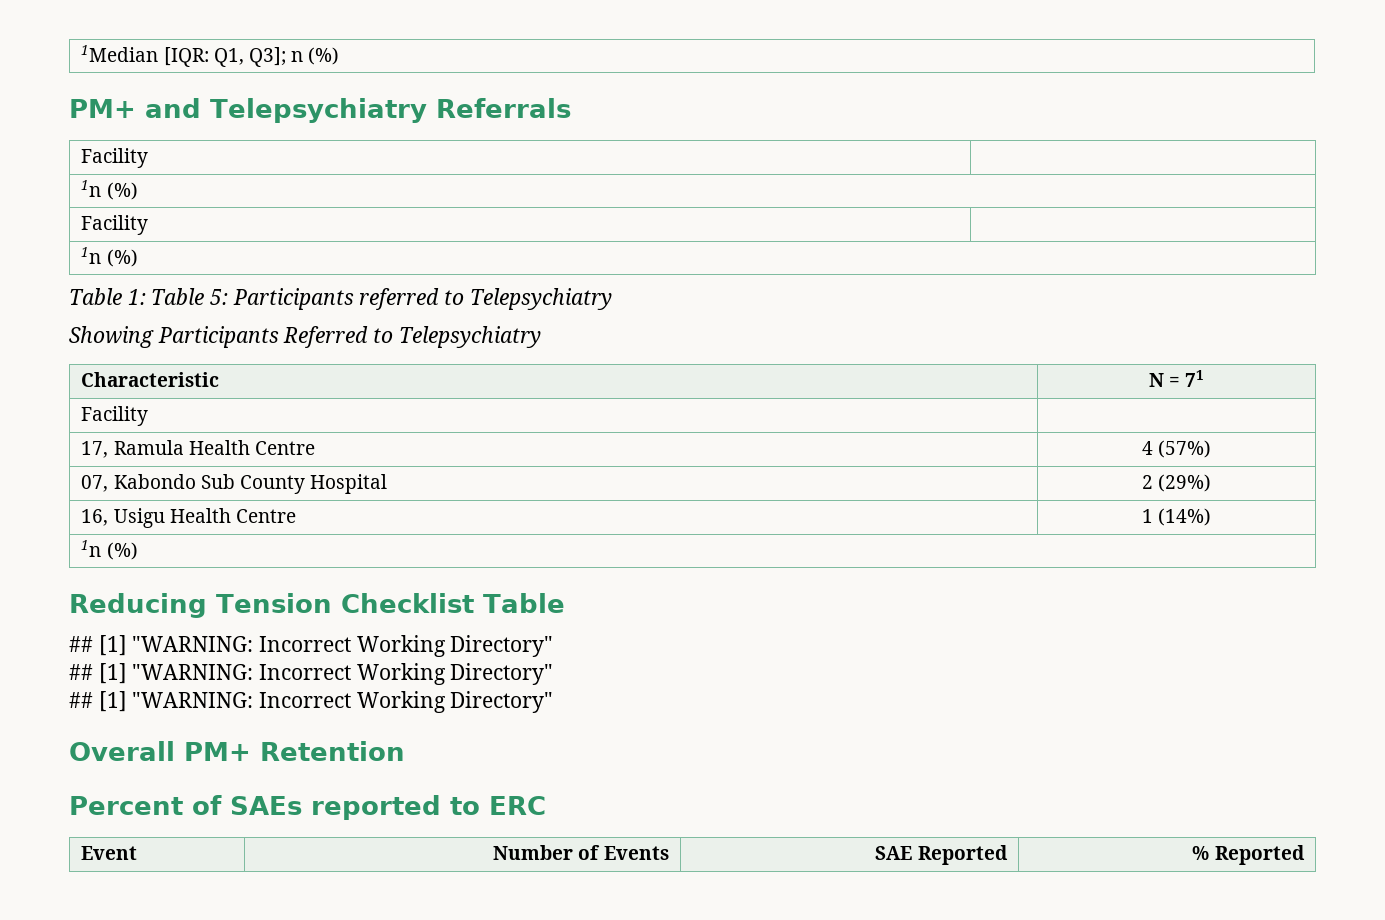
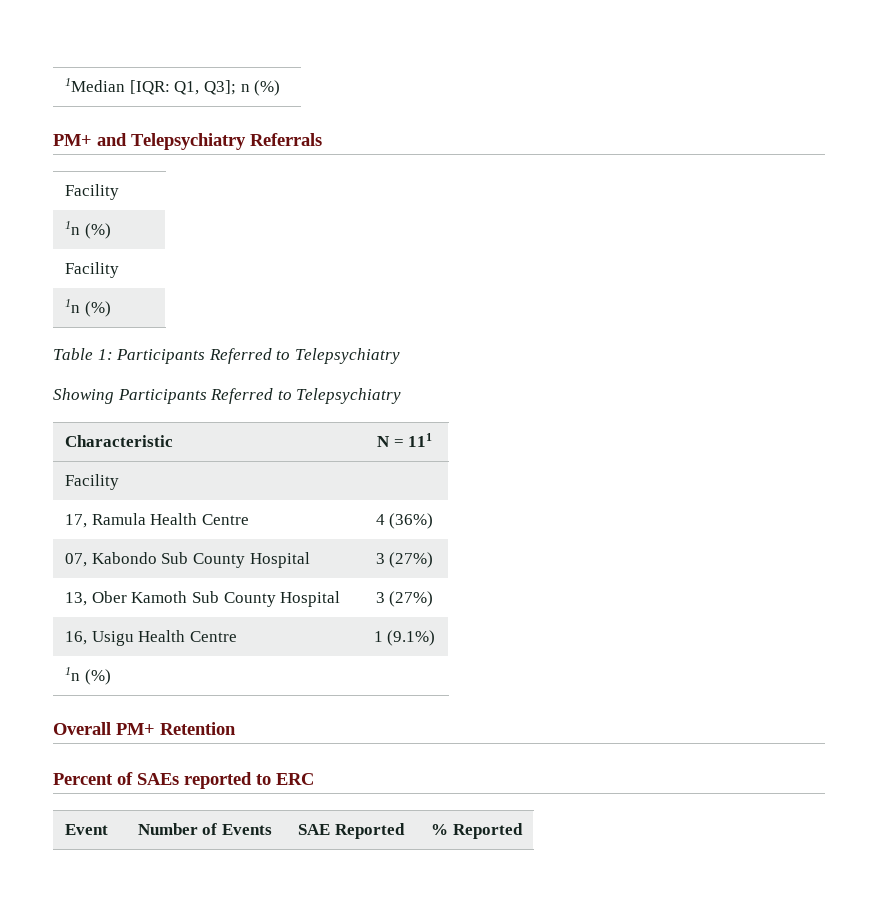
[151,288,440,310] Table 5: Participants referred -> [116,348,272,364] Participants Referred
[1185,370,1205,387] 71 -> [408,433,433,447] 111
[1158,440,1212,458] (57%) -> [389,513,434,529] (36%)
[1141,474,1212,492] 2 (29%) -> [375,552,434,568] [65,591,341,607] [375,591,434,607] 3 (27%) // 13, Ober Kamoth Sub County Hospital | 3 (27%)
[1158,508,1212,526] [81,540,138,560] [69,593,565,618] [69,635,554,657] [69,663,554,685] [69,691,554,713] (14%) // 1n (%) // Reducing Tension Checklist Table // ## [1] "WARNING: Incorrect Working Directory" // ## [1] "WARNING: Incorrect Working Directory" // ## [1] "WARNING: Incorrect Working Directory" -> [387,630,436,646] [65,667,111,685] (9.1%) // 1n (%)

